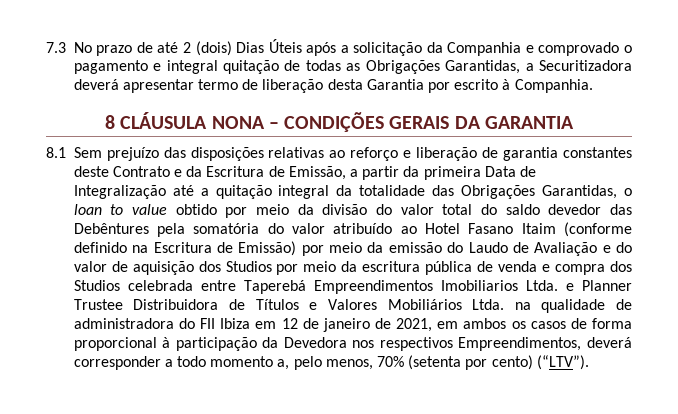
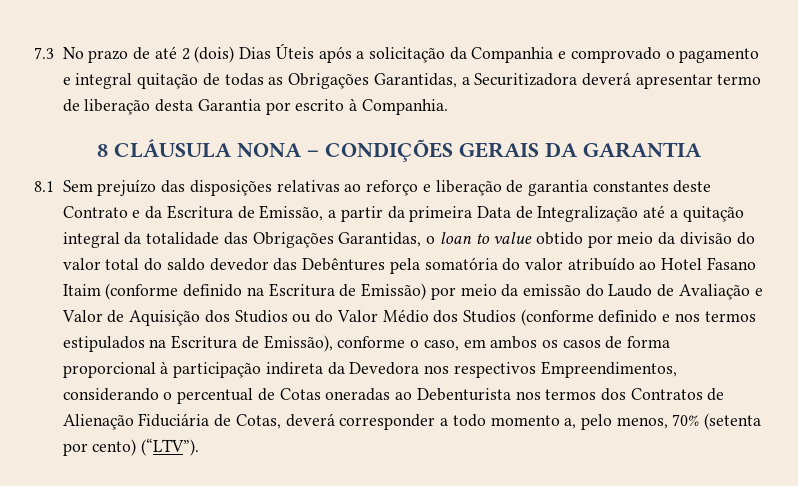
[616,242,632,253] [73,261,632,275] [73,280,632,294] [73,299,632,313] [73,318,433,332] do valor de aquisição dos Studios por meio da escritura pública de venda e compra dos Studios celebrada entre Taperebá Empreendimentos Imobiliarios Ltda. e Planner Trustee Distribuidora de Títulos e Valores Mobiliários Ltda. na qualidade de administradora do FII Ibiza em 12 de janeiro de 2021, -> [61,309,756,326] [62,335,459,352] Valor de Aquisição dos Studios ou do Valor Médio dos Studios (conforme definido e nos termos estipulados na Escritura de Emissão), conforme o caso,
(257, 344) none -> [265,362,323,375] indireta
(582, 344) none -> [62,388,725,404] [62,413,281,430] considerando o percentual de Cotas oneradas ao Debenturista nos termos dos Contratos de Alienação Fiduciária de Cotas,

